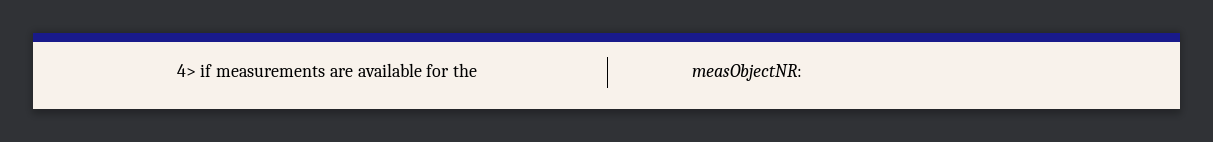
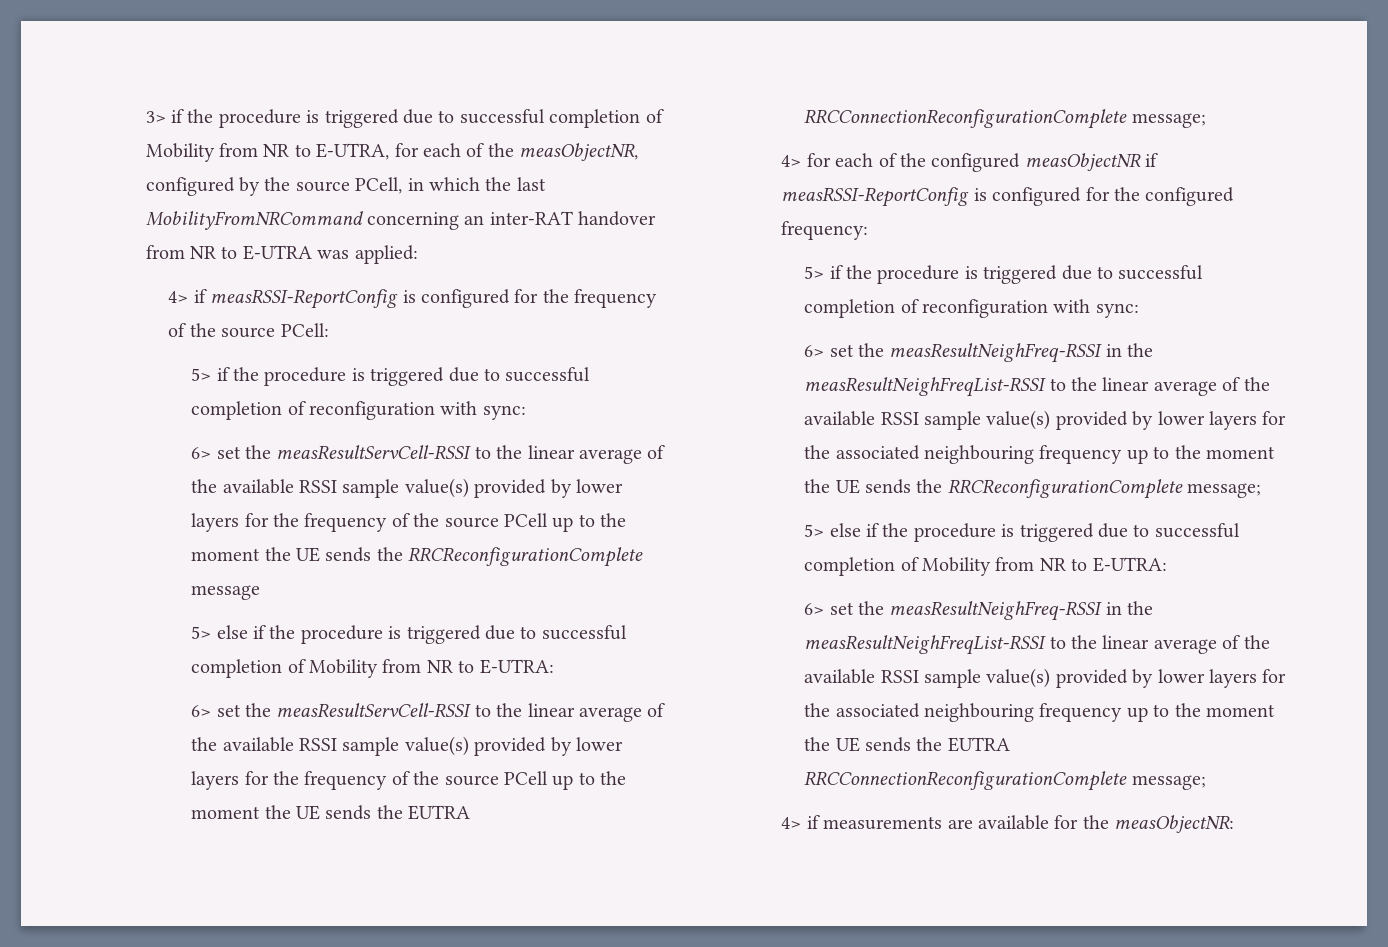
(176, 70) none -> [145,109,664,128] [145,143,639,162] [145,177,546,196] [145,211,657,230] [145,245,418,264] [168,289,658,309] [168,323,329,338] [191,367,591,386] [191,401,526,420] [191,445,666,464] [191,478,623,498] [191,513,627,532] [191,547,644,567] [191,585,261,600] [191,625,627,644] [191,659,554,678] [191,703,666,722] [191,736,623,756] [191,771,627,790] [191,805,471,820] [804,109,1206,129] [781,153,1159,172] [781,187,1235,207] [781,221,869,240] [804,265,1204,284] [804,299,1139,318] [804,343,1154,363] [804,377,1270,397] [804,410,1287,430] [804,445,1275,464] [804,479,1262,499] [804,523,1240,542] [804,557,1167,576] [804,601,1154,621] [804,635,1270,655] [804,668,1287,688] [804,703,1275,722] [804,737,1010,752] [804,771,1206,791] 3> if the procedure is triggered due to successful completion of Mobility from NR to E-UTRA, for each of the measObjectNR, configured by the source PCell, in which the last MobilityFromNRCommand concerning an inter-RAT handover from NR to E-UTRA was applied: // 4> if measRSSI-ReportConfig is configured for the frequency of the source PCell: // 5> if the procedure is triggered due to successful completion of reconfiguration with sync: // 6> set the measResultServCell-RSSI to the linear average of the available RSSI sample value(s) provided by lower layers for the frequency of the source PCell up to the moment the UE sends the RRCReconfigurationComplete message // 5> else if the procedure is triggered due to successful completion of Mobility from NR to E-UTRA: // 6> set the measResultServCell-RSSI to the linear average of the available RSSI sample value(s) provided by lower layers for the frequency of the source PCell up to the moment the UE sends the EUTRA RRCConnectionReconfigurationComplete message; // 4> for each of the configured measObjectNR if measRSSI-ReportConfig is configured for the configured frequency: // 5> if the procedure is triggered due to successful completion of reconfiguration with sync: // 6> set the measResultNeighFreq-RSSI in the measResultNeighFreqList-RSSI to the linear average of the available RSSI sample value(s) provided by lower layers for the associated neighbouring frequency up to the moment the UE sends the RRCReconfigurationComplete message; // 5> else if the procedure is triggered due to successful completion of Mobility from NR to E-UTRA: // 6> set the measResultNeighFreq-RSSI in the measResultNeighFreqList-RSSI to the linear average of the available RSSI sample value(s) provided by lower layers for the associated neighbouring frequency up to the moment the UE sends the EUTRA RRCConnectionReconfigurationComplete message; //

